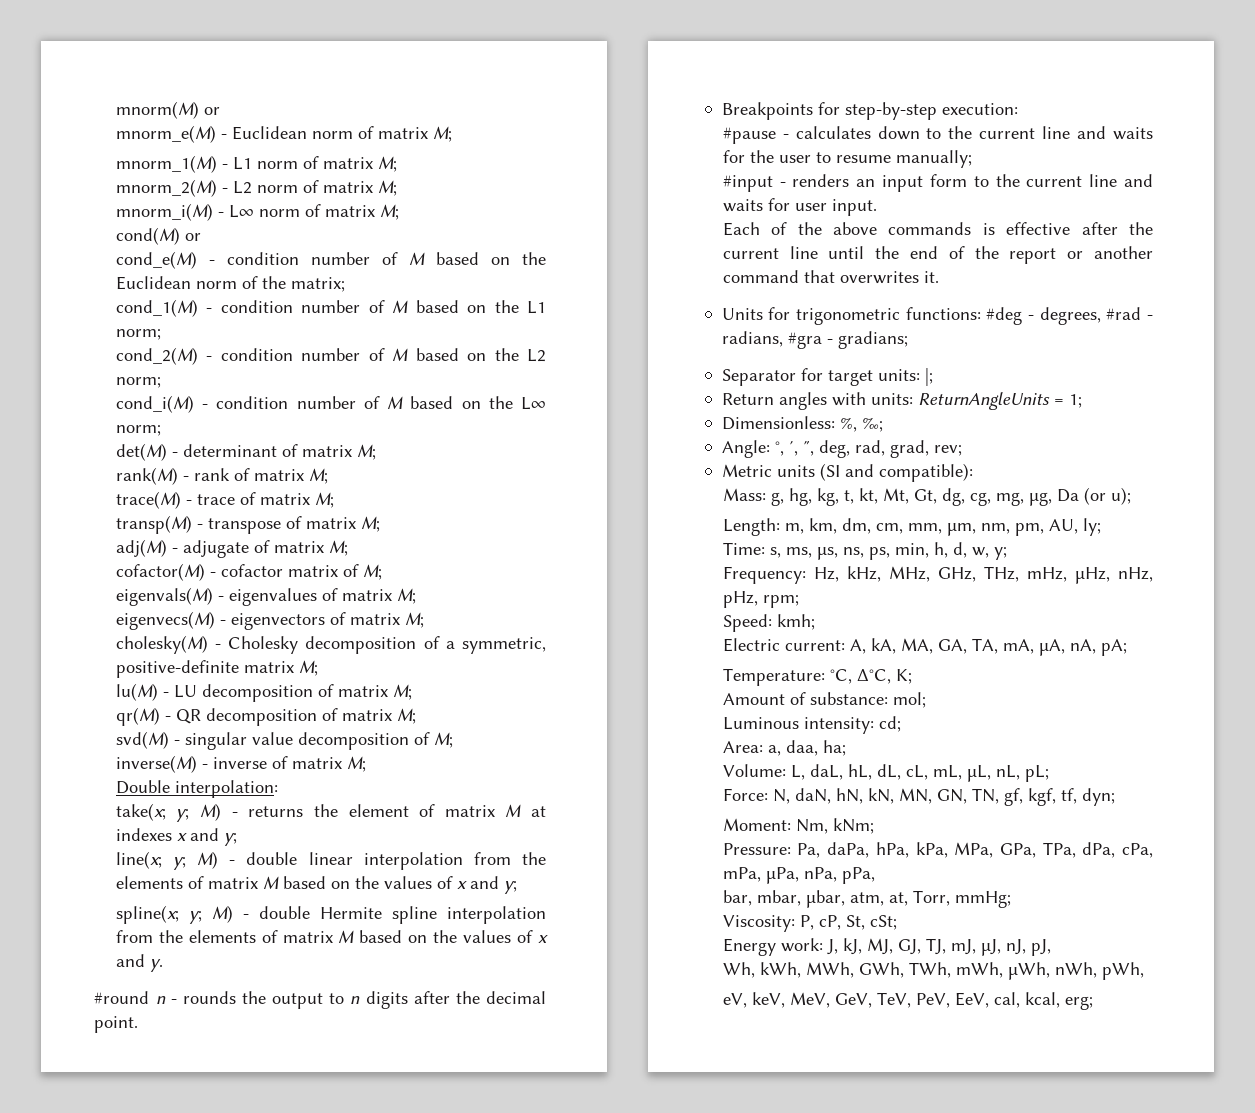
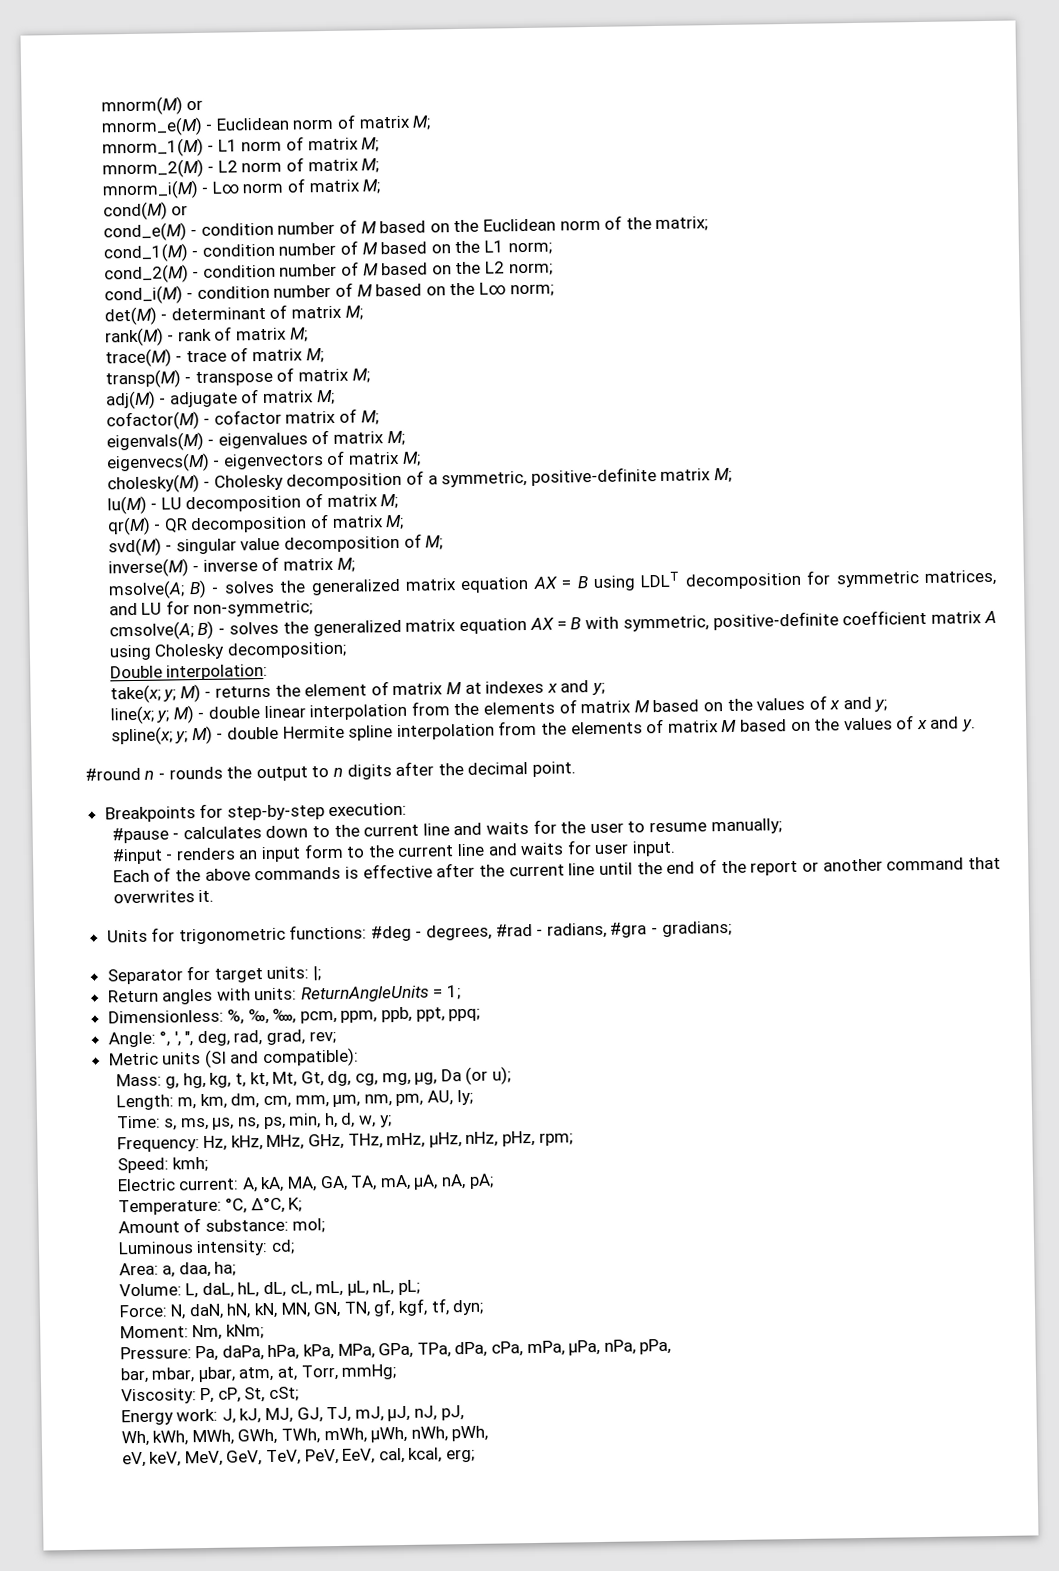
(366, 764) none -> [107,569,998,600] [108,600,314,618] [108,609,998,641] [108,641,347,661] // msolve(A; B) - solves the generalized matrix equation AX = B using LDLT decomposition for symmetric matrices, and LU for non-symmetric; // cmsolve(A; B) - solves the generalized matrix equation AX = B with symmetric, positive-definite coefficient matrix A using Cholesky decomposition;
[861,417,883,432] ‰; -> [247,1006,481,1025] ‰, ‱, pcm, ppm, ppb, ppt, ppq;

